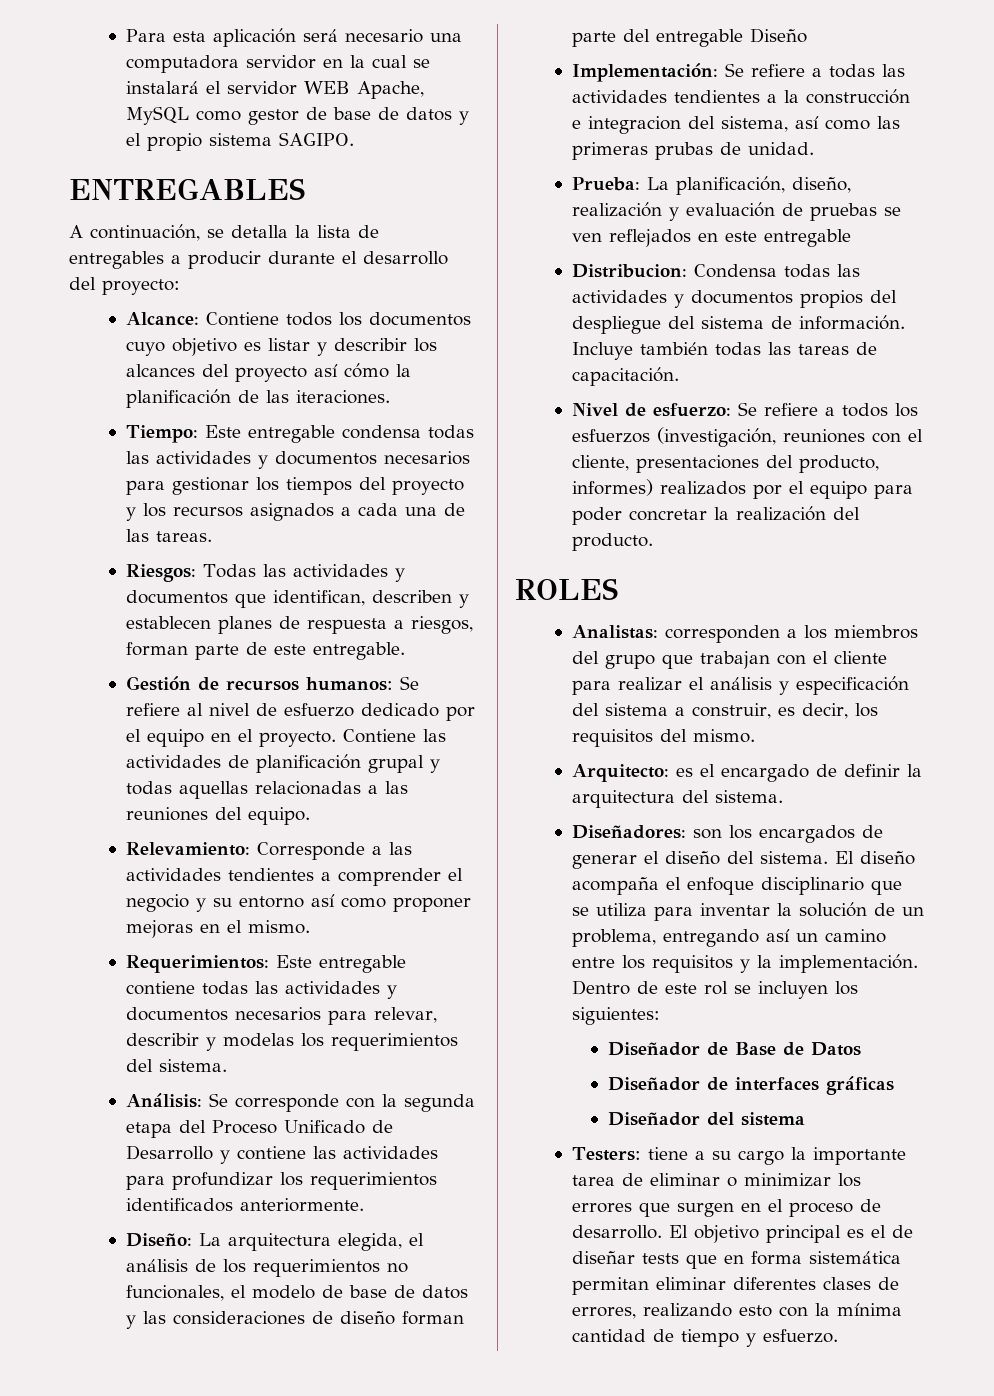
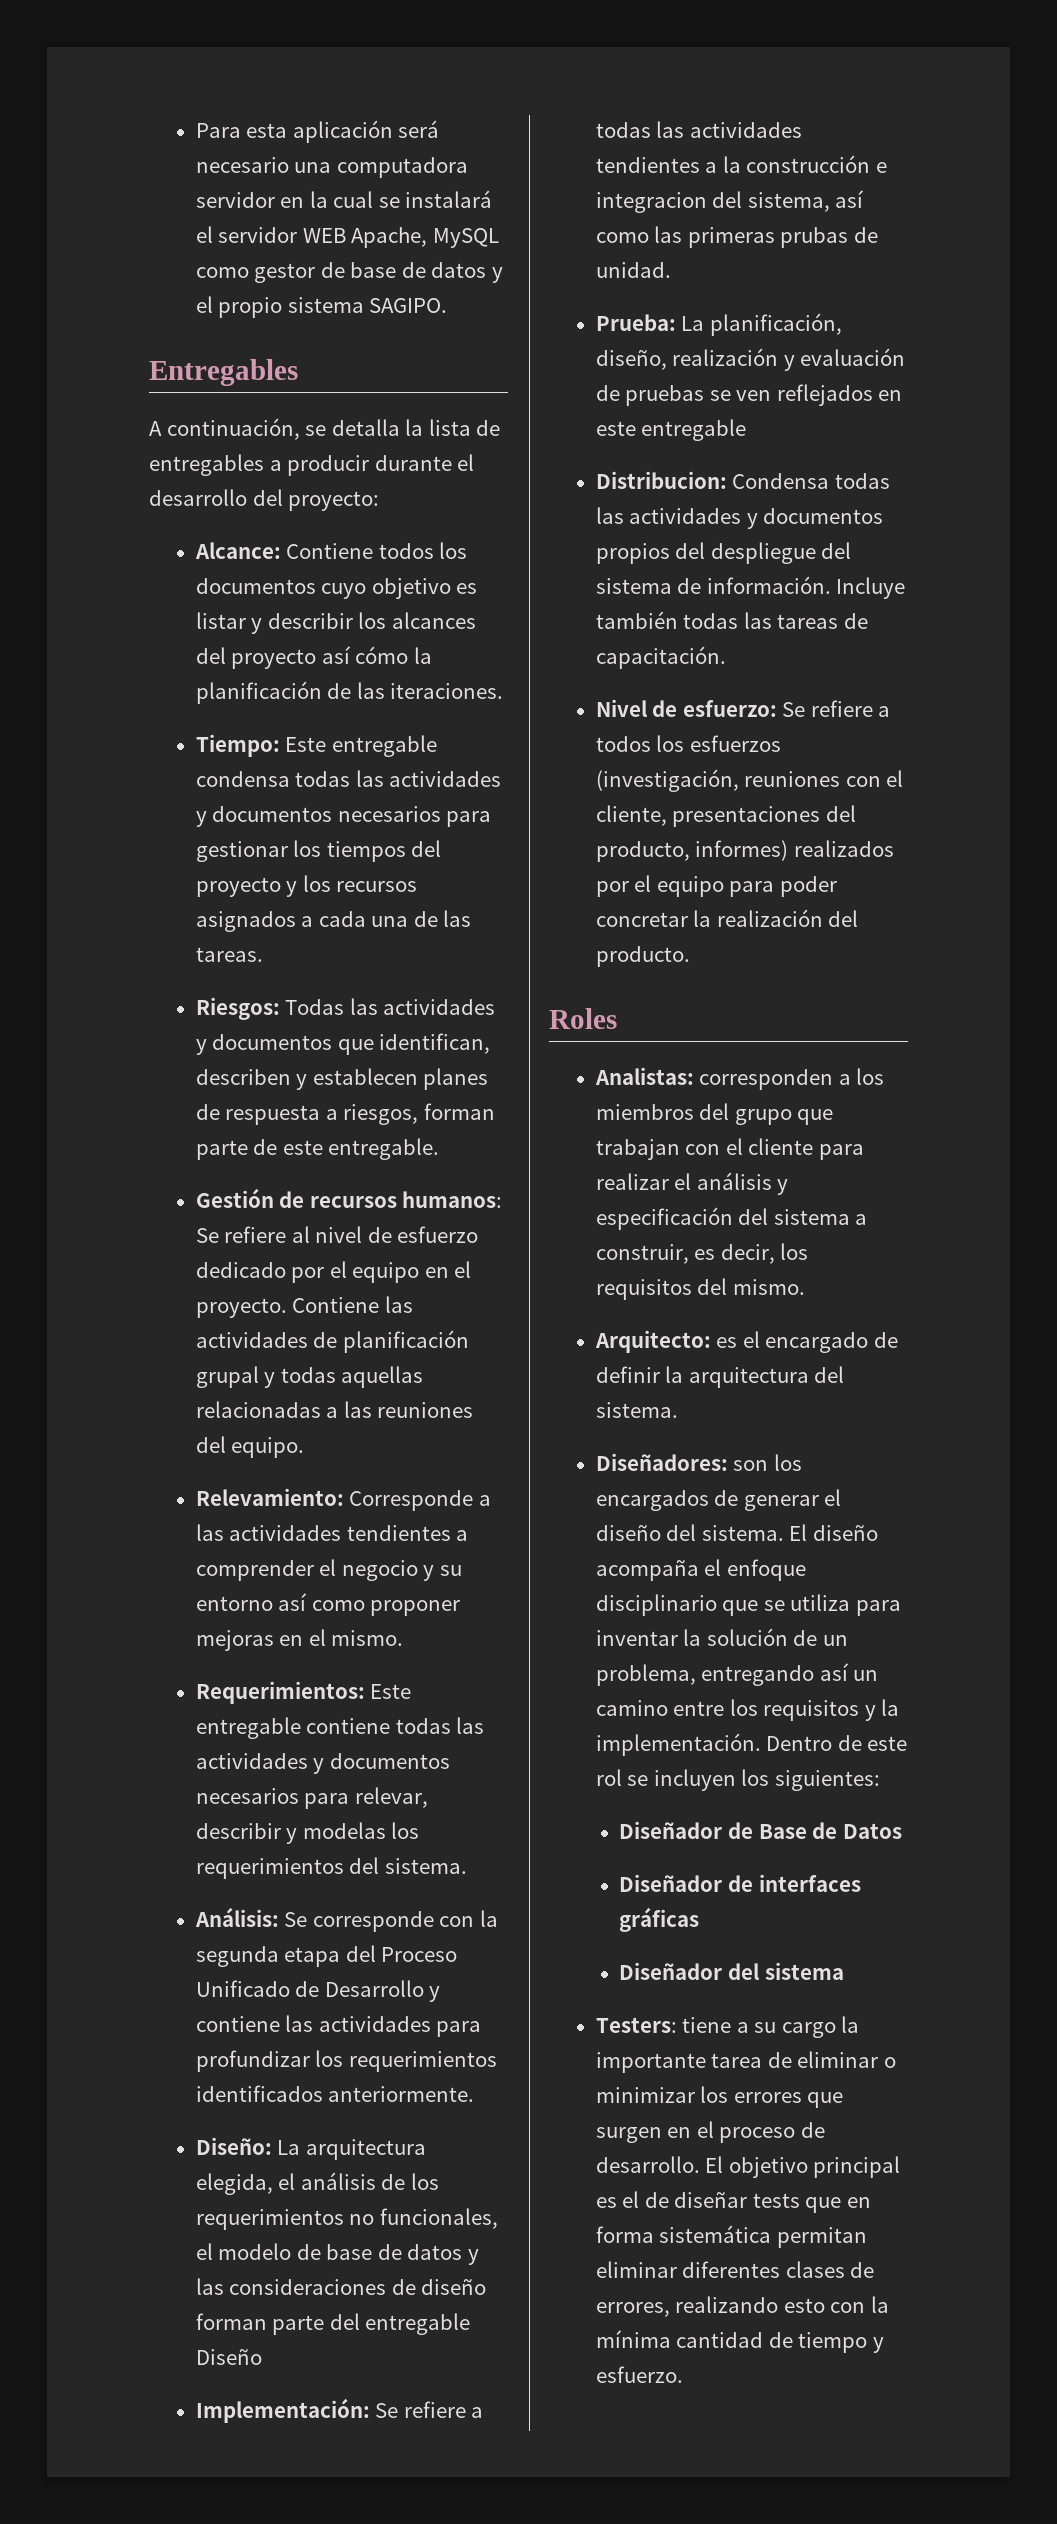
[69,178,305,200] ENTREGABLES -> [149,359,298,386] Entregables
[515,578,618,600] ROLES -> [549,1008,617,1029] Roles

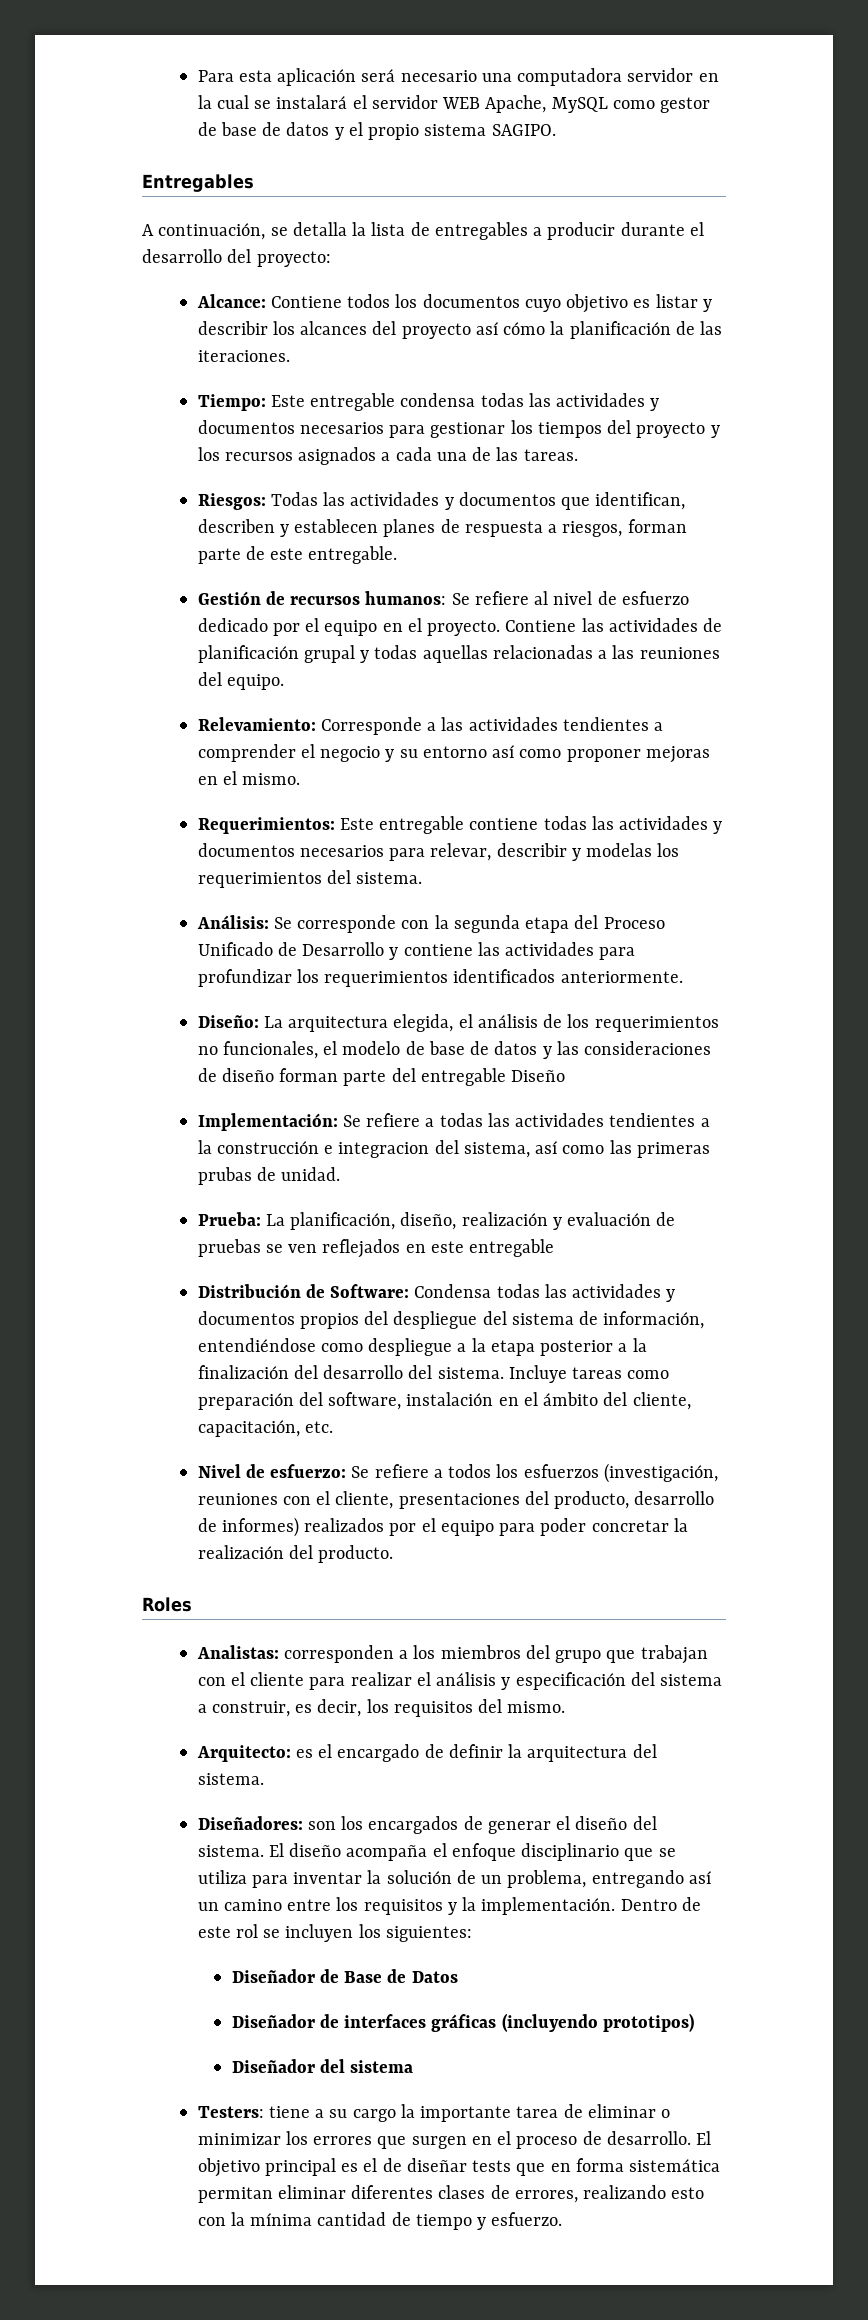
[595,471,727,489] Distribucion: -> [197,1284,410,1298] Distribución de Software:
[706,576,906,599] [595,611,868,629] [595,646,726,669] información. Incluye también todas las tareas de capacitación. -> [603,1311,705,1329] [197,1338,647,1356] [197,1365,670,1383] [197,1392,691,1410] [197,1420,333,1437] información, entendiéndose como despliegue a la etapa posterior a la finalización del desarrollo del sistema. Incluye tareas como preparación del software, instalación en el ámbito del cliente, capacitación, etc.
(690, 851) none -> [634,1491,715,1505] [197,1518,217,1532] desarrollo de
(700, 1919) none -> [501,2013,694,2032] (incluyendo prototipos)

